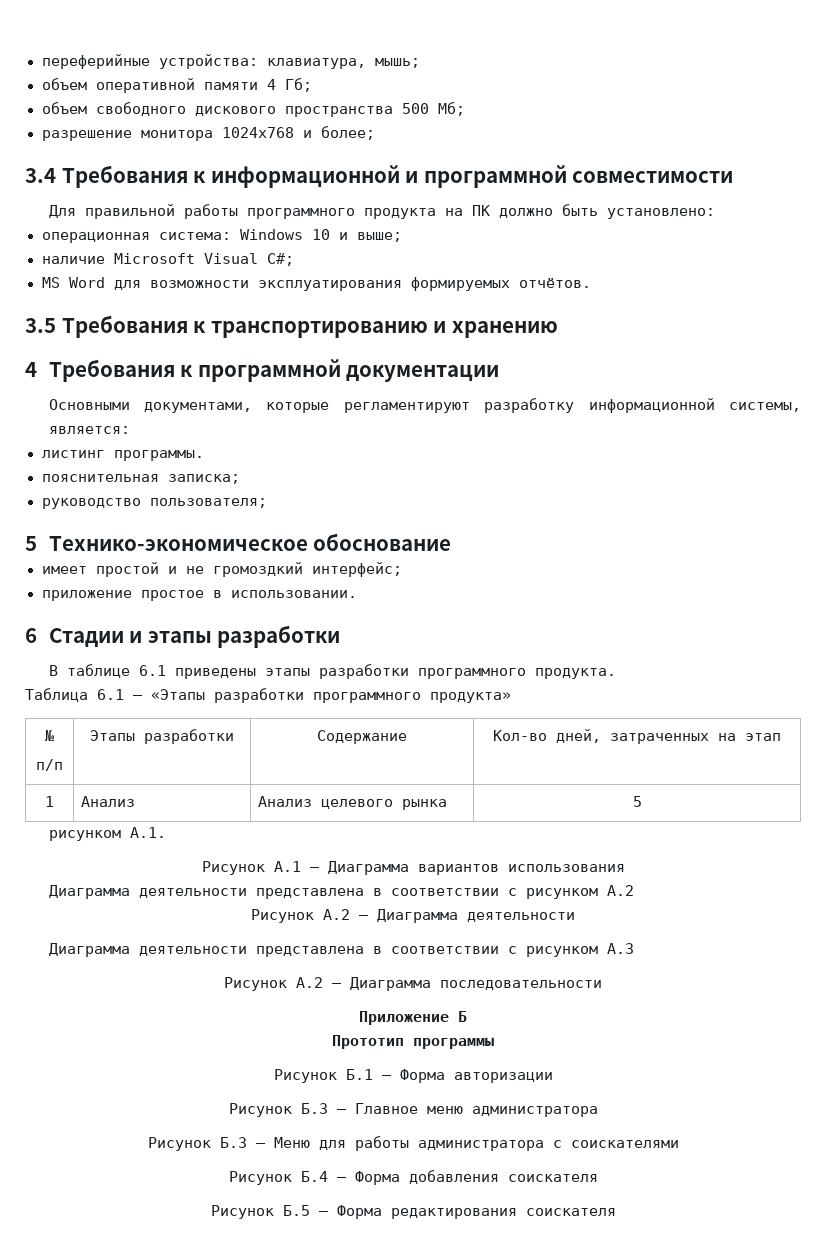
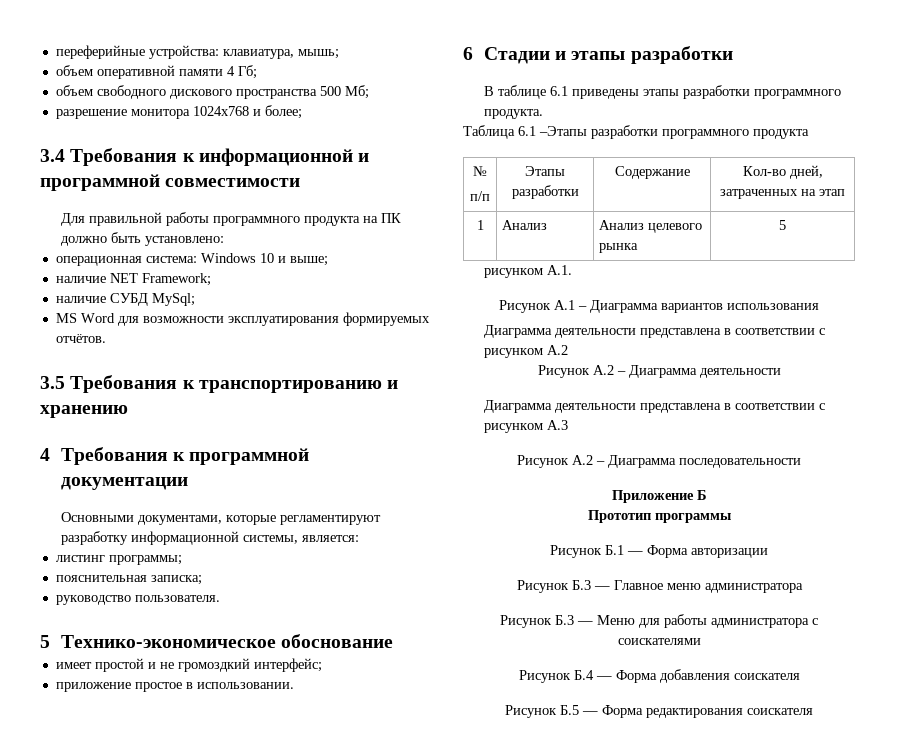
[113,253,294,266] Microsoft Visual C#; -> [109,273,211,286] [55,293,195,306] NET Framework; // наличие СУБД MySql;
[113,450,204,461] программы. -> [108,555,182,565] программы;
[149,498,267,508] пользователя; -> [134,595,220,602] пользователя.
[133,688,511,703] – «Этапы разработки программного продукта» -> [539,125,809,139] –Этапы разработки программного продукта

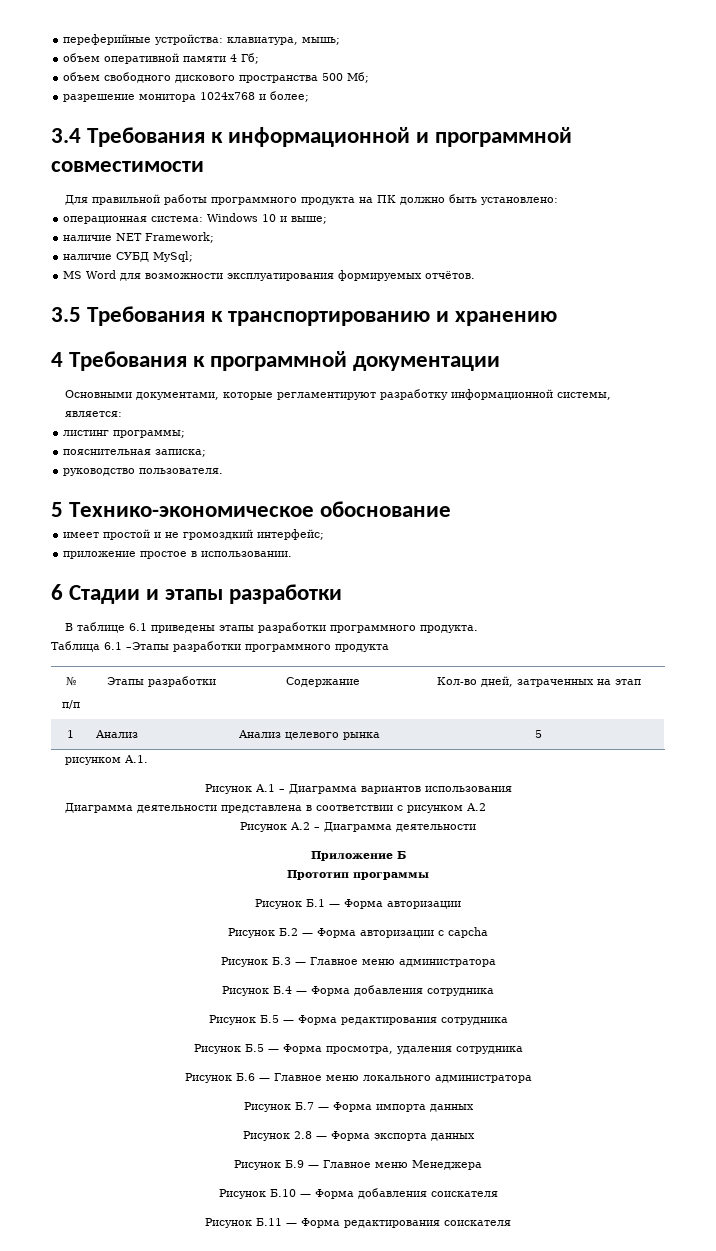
[483,400,825,413] [483,420,568,433] [517,455,801,468] // Диаграмма деятельности представлена в соответствии с рисунком А.3 // Рисунок А.2 – Диаграмма последовательности -> (476, 828) none
(768, 553) none -> [228,927,488,938] // Рисунок Б.2 — Форма авторизации c capcha
[555,614,818,628] [617,638,701,645] [518,670,594,683] Б.3 — Меню для работы администратора с соискателями // Рисунок Б.4 -> [273,985,494,996] [208,1015,508,1025] [193,1044,523,1054] [184,1073,532,1083] [243,1102,474,1112] [242,1131,475,1141] [234,1160,482,1170] [218,1189,296,1199] Б.4 — Форма добавления сотрудника // Рисунок Б.5 — Форма редактирования сотрудника // Рисунок Б.5 — Форма просмотра, удаления сотрудника // Рисунок Б.6 — Главное меню локального администратора // Рисунок Б.7 — Форма импорта данных // Рисунок 2.8 — Форма экспорта данных // Рисунок Б.9 — Главное меню Менеджера // Рисунок Б.10
[560,705,579,715] Б.5 -> [256,1218,282,1226] Б.11

